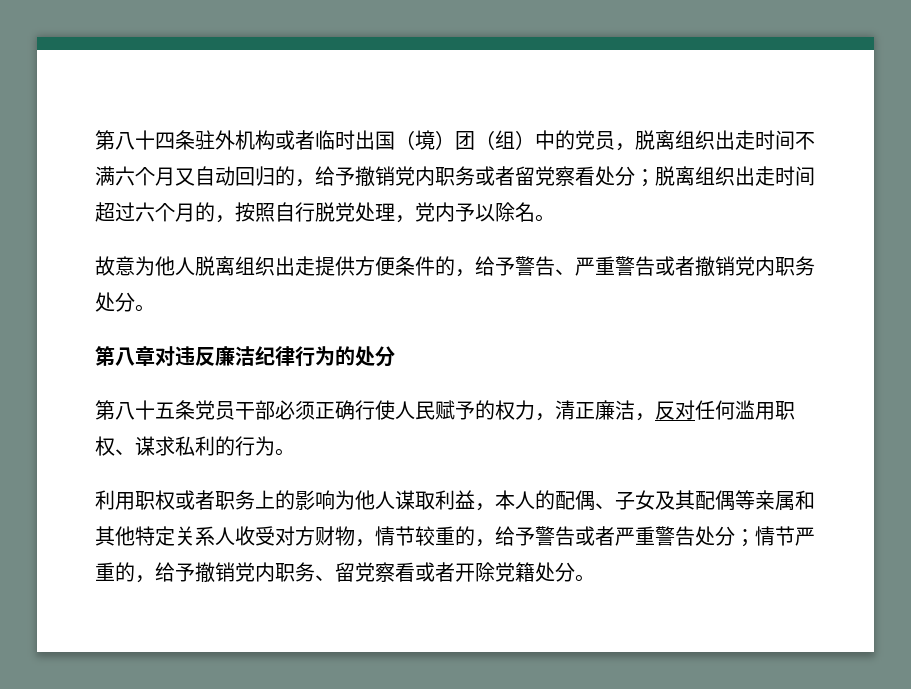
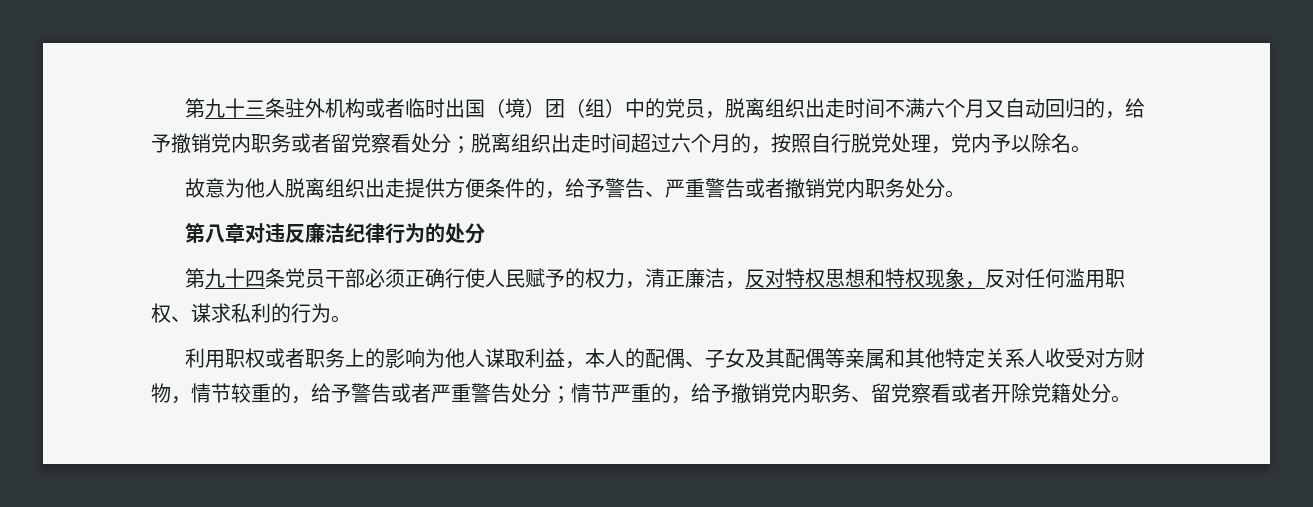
[95,130,175,150] 第八十四 -> [185,98,266,118] 第九十三
[115,400,175,420] 八十五 -> [205,268,266,288] 九十四
(695, 410) none -> [785,268,1026,289] 特权思想和特权现象，反对

